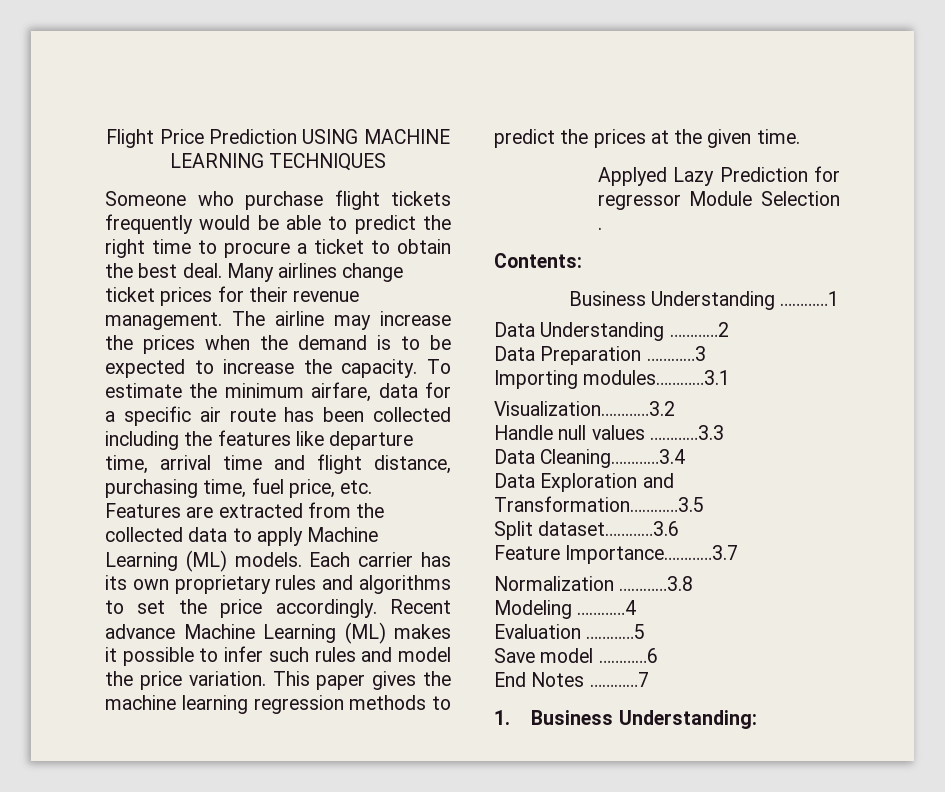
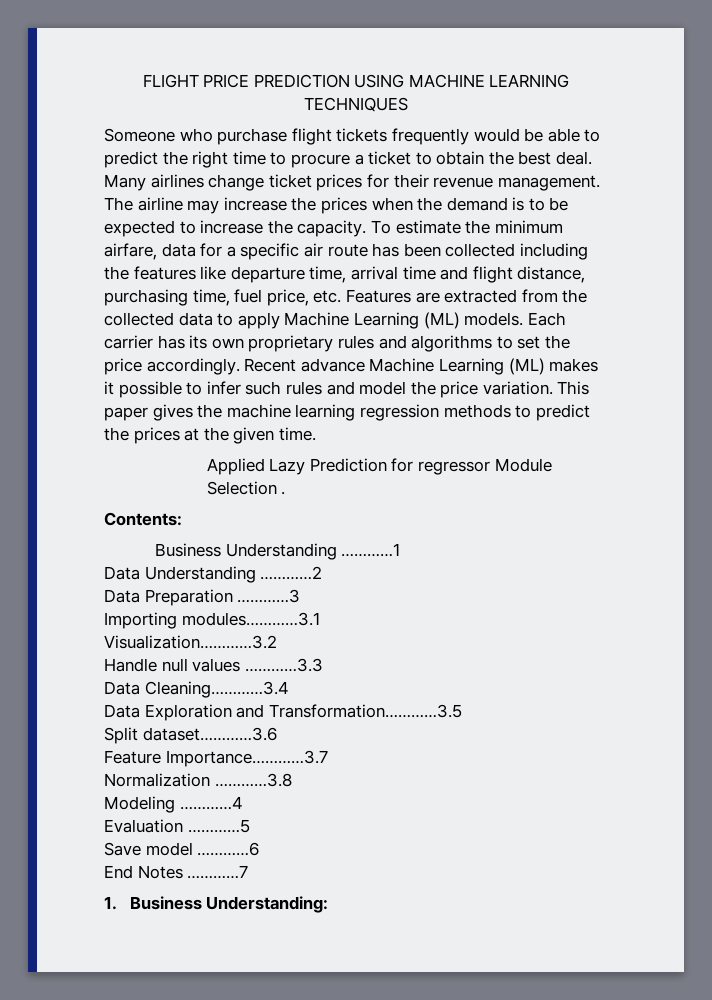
[106,129,297,148] Flight Price Prediction -> [142,74,350,88] FLIGHT PRICE PREDICTION
[597,167,667,186] Applyed -> [206,458,265,475] Applied

